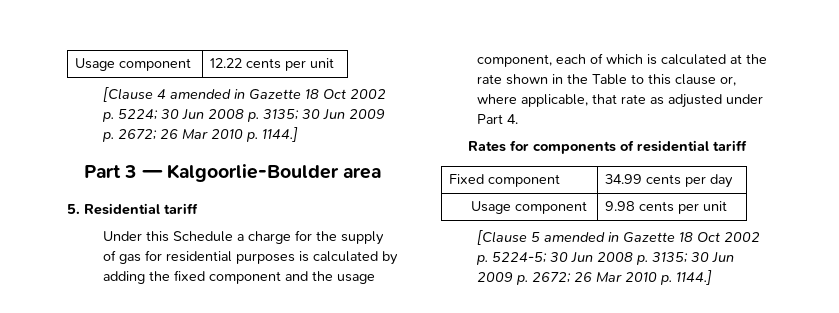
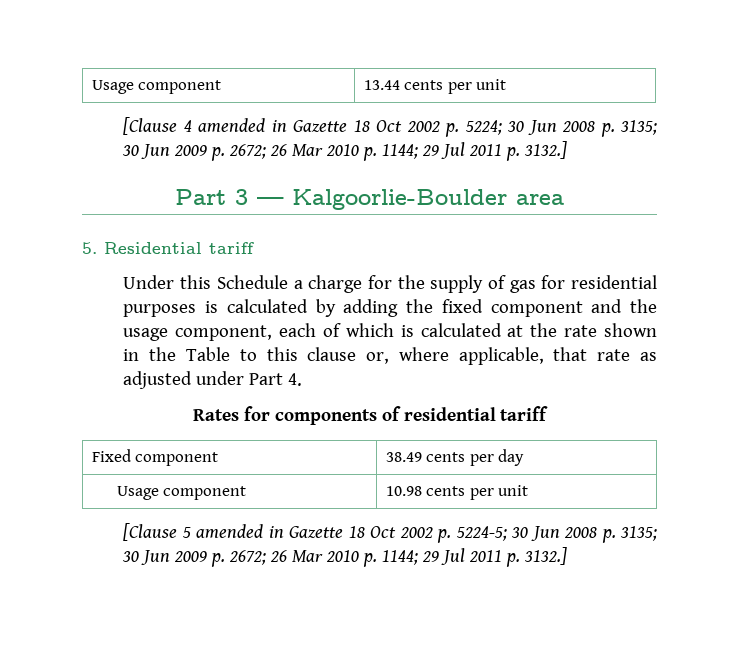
[75,58,192,71] [210,58,243,68] Usage component | 12.22 -> [91,80,222,94] [363,80,400,90] Usage component | 13.44
[262,127,299,142] 1144.] -> [382,141,568,161] 1144; 29 Jul 2011 p. 3132.]
[605,174,643,184] 34.99 -> [385,452,422,462] 38.49
[605,201,636,211] 9.98 -> [385,486,422,496] 10.98
[676,270,713,285] 1144.] -> [382,547,568,567] 1144; 29 Jul 2011 p. 3132.]

